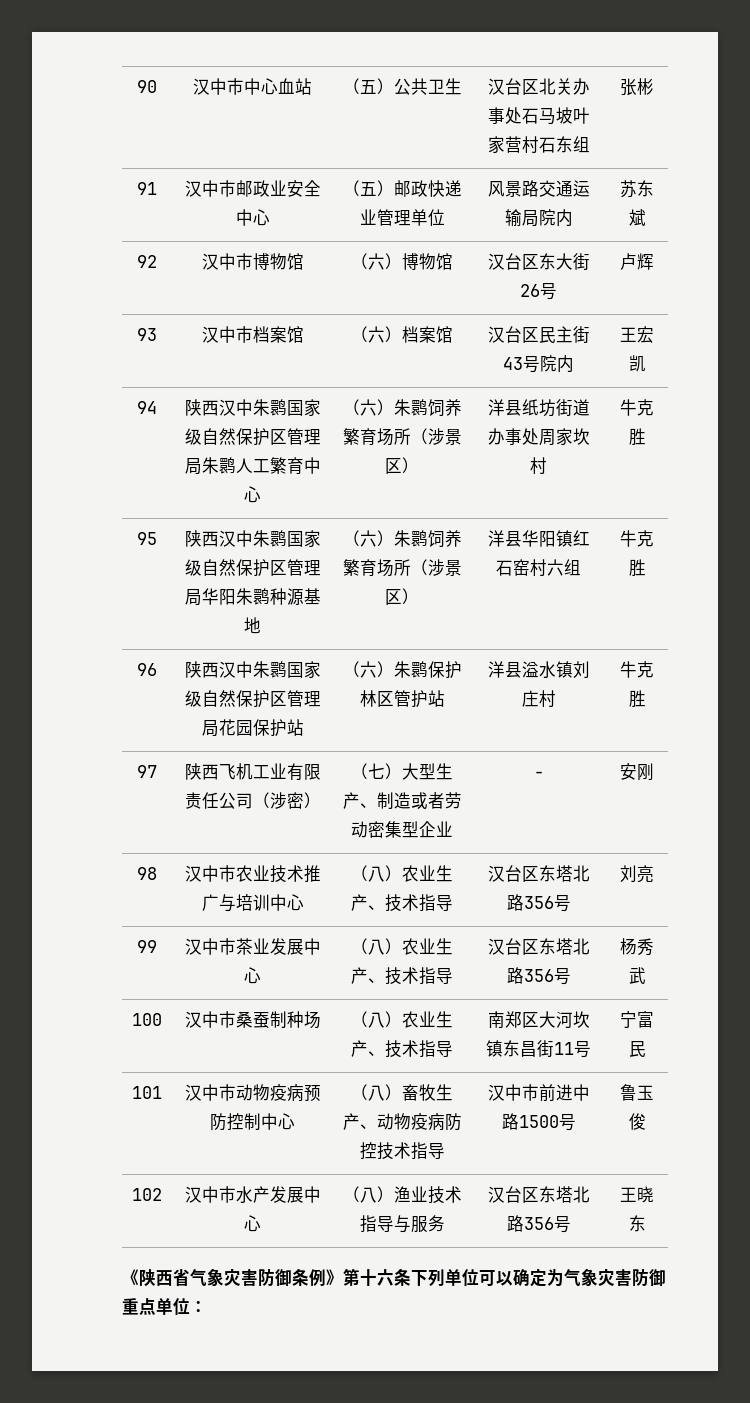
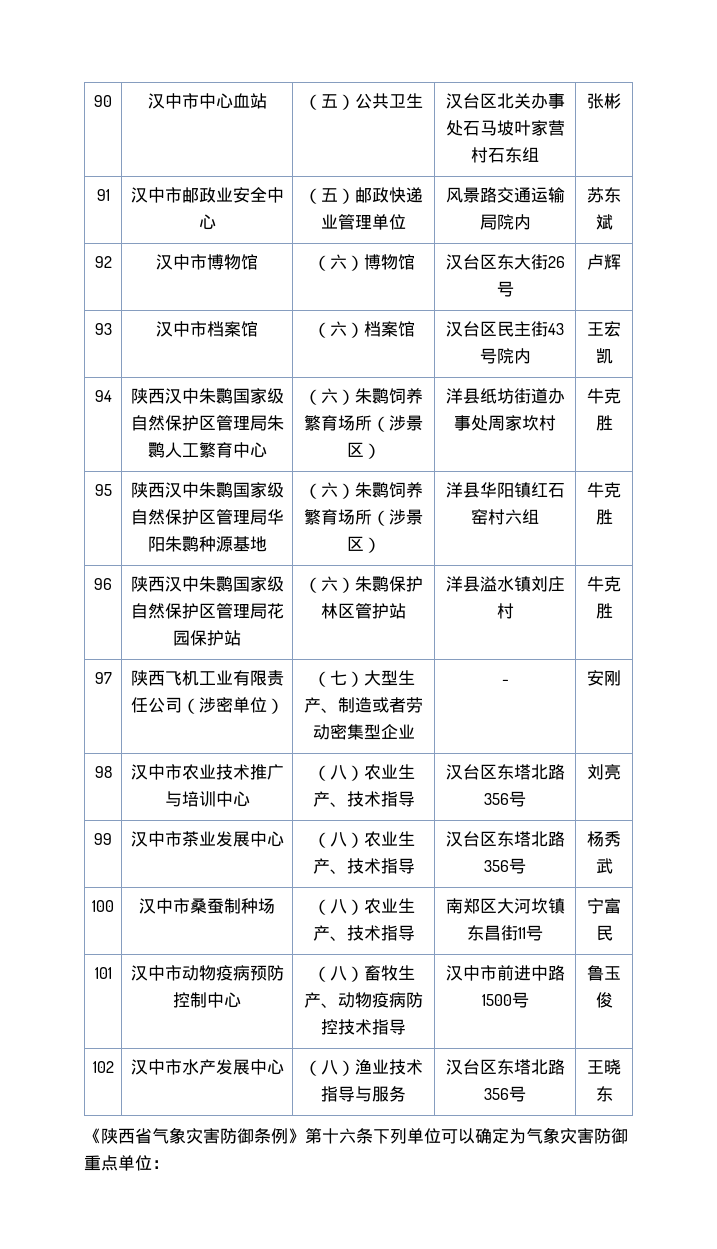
(304, 800) none -> [232,697,267,713] 单位

